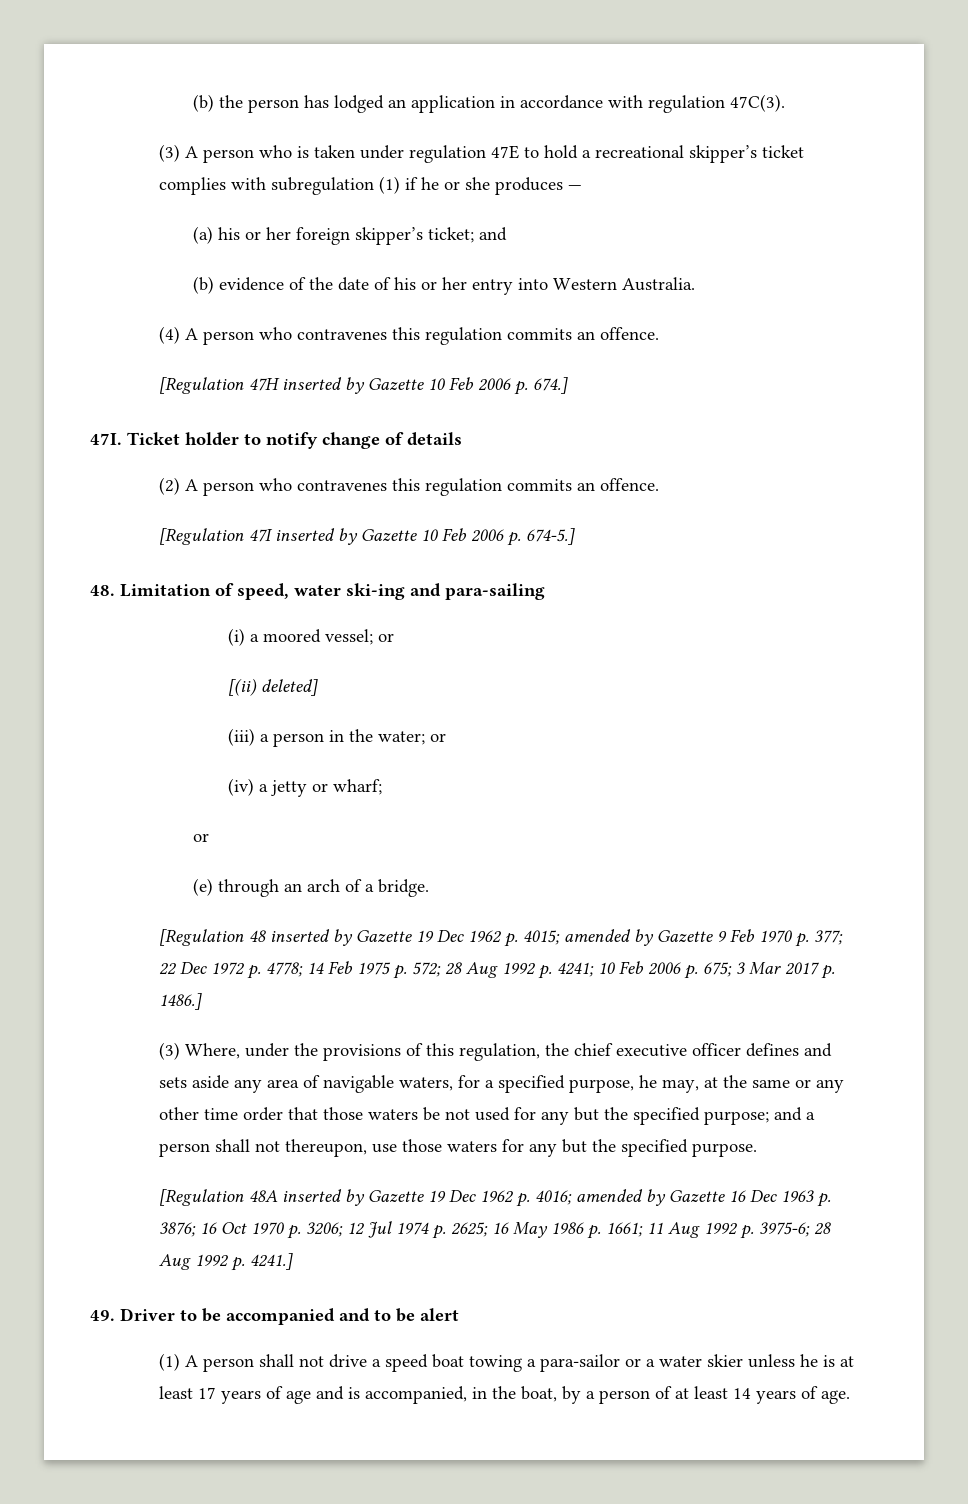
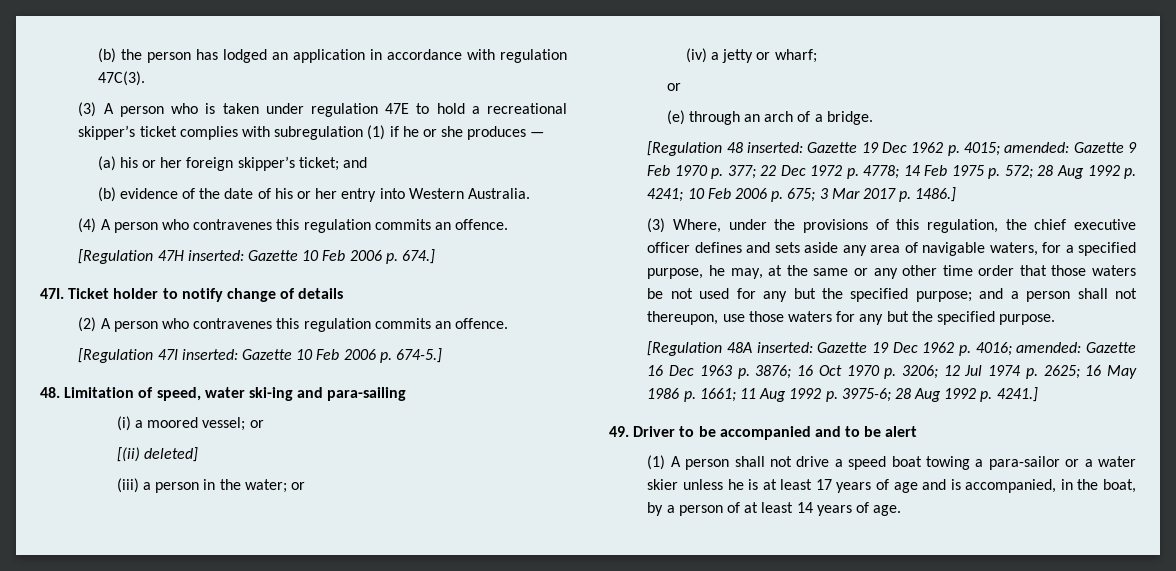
[281,377,365,394] inserted by -> [187,250,244,261] inserted:
[274,528,358,545] inserted by -> [181,349,238,360] inserted:
[269,929,353,946] inserted by -> [747,142,804,153] inserted:
[563,929,654,946] amended by -> [1004,142,1070,153] amended:
[281,1189,365,1206] inserted by -> [756,342,813,353] inserted:
[575,1189,666,1206] amended by -> [1016,342,1082,353] amended:

